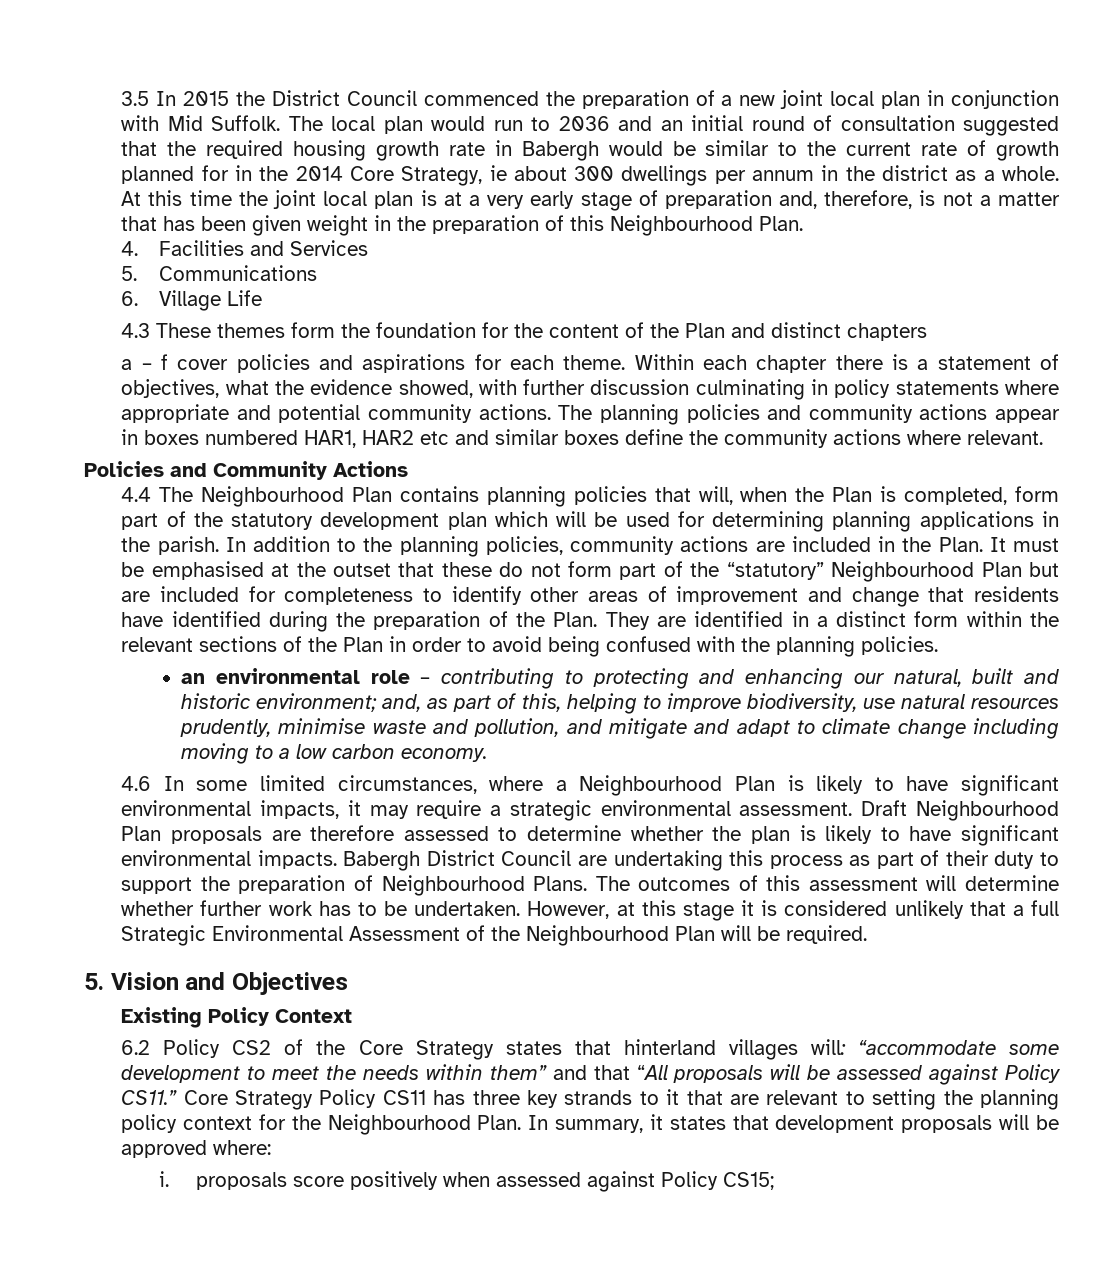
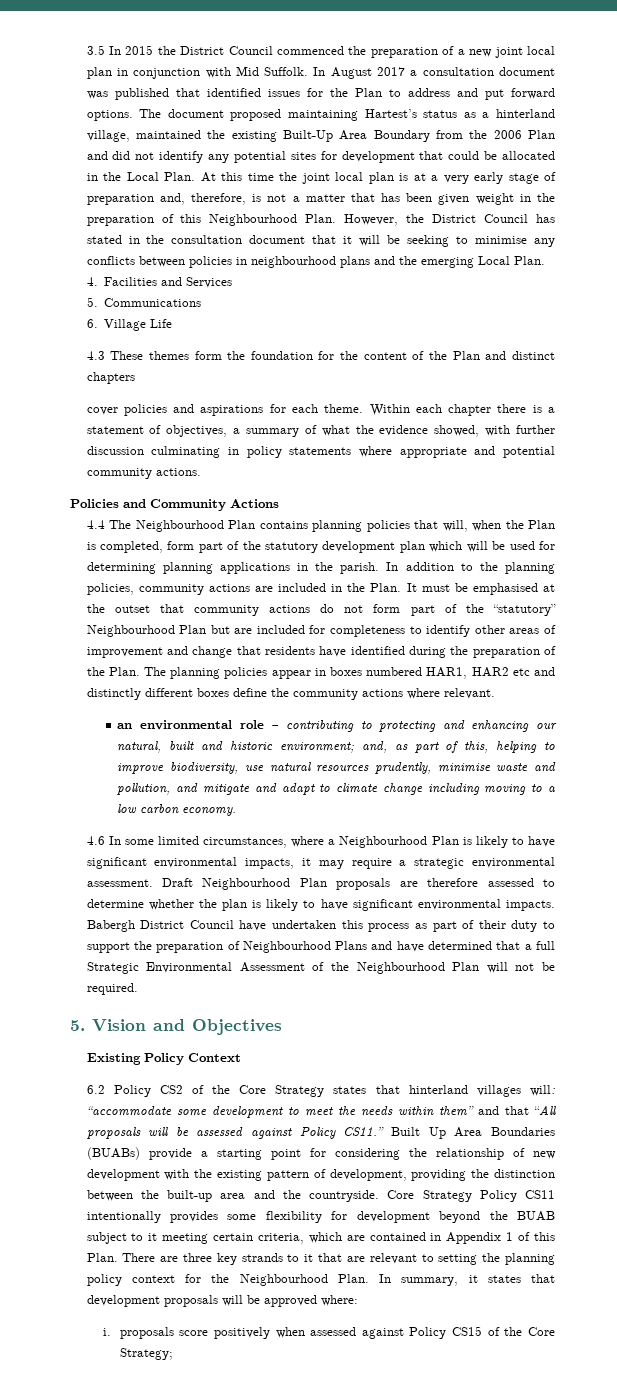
[288,115,1059,136] [121,140,1059,161] [121,165,1060,186] The local plan would run to 2036 and an initial round of consultation suggested that the required housing growth rate in Babergh would be similar to the current rate of growth planned for in the 2014 Core Strategy, ie about 300 dwellings per annum in the district as a whole. -> [313,67,555,79] [86,88,555,100] [86,109,555,121] [86,130,556,142] [86,151,555,163] [86,172,196,181] In August 2017 a consultation document was published that identified issues for the Plan to address and put forward options. The document proposed maintaining Hartest’s status as a hinterland village, maintained the existing Built-Up Area Boundary from the 2006 Plan and did not identify any potential sites for development that could be allocated in the Local Plan.
(804, 223) none -> [344,214,555,226] [86,235,555,247] [86,256,545,268] However, the District Council has stated in the consultation document that it will be seeking to minimise any conflicts between policies in neighbourhood plans and the emerging Local Plan.
[121,354,168,370] a – f -> (135, 378) none
(220, 388) none -> [233,425,317,437] a summary of
[558,404,1060,425] [121,429,1044,448] The planning policies and community actions appear in boxes numbered HAR1, HAR2 etc and similar boxes define the community actions where relevant. -> (201, 472) none
[441,562,492,577] these -> [193,605,311,616] community actions
[605,611,1059,630] [121,636,939,657] They are identified in a distinct form within the relevant sections of the Plan in order to avoid being confused with the planning policies. -> [143,667,555,679] [86,688,495,700] The planning policies appear in boxes numbered HAR1, HAR2 etc and distinctly different boxes define the community actions where relevant.
[578,850,723,871] are undertaking -> [239,920,337,931] have undertaken
[533,875,1060,891] [121,900,964,921] Plans. The outcomes of this assessment will determine whether further work has to be undertaken. However, at this stage it is considered unlikely -> [335,941,493,952] Plans and have determined
(752, 933) none -> [515,963,535,971] not
[183,1089,466,1110] Core Strategy Policy CS11 has -> [391,1127,555,1139] [86,1147,556,1160] [86,1169,555,1181] [86,1190,555,1202] [86,1211,556,1223] [86,1232,555,1244] [86,1253,179,1262] Built Up Area Boundaries (BUABs) provide a starting point for considering the relationship of new development with the existing pattern of development, providing the distinction between the built-up area and the countryside. Core Strategy Policy CS11 intentionally provides some flexibility for development beyond the BUAB subject to it meeting certain criteria, which are contained in Appendix 1 of this Plan. There are
[722,1172,774,1190] CS15; -> [452,1326,555,1336] [119,1348,173,1360] CS15 of the Core Strategy;

